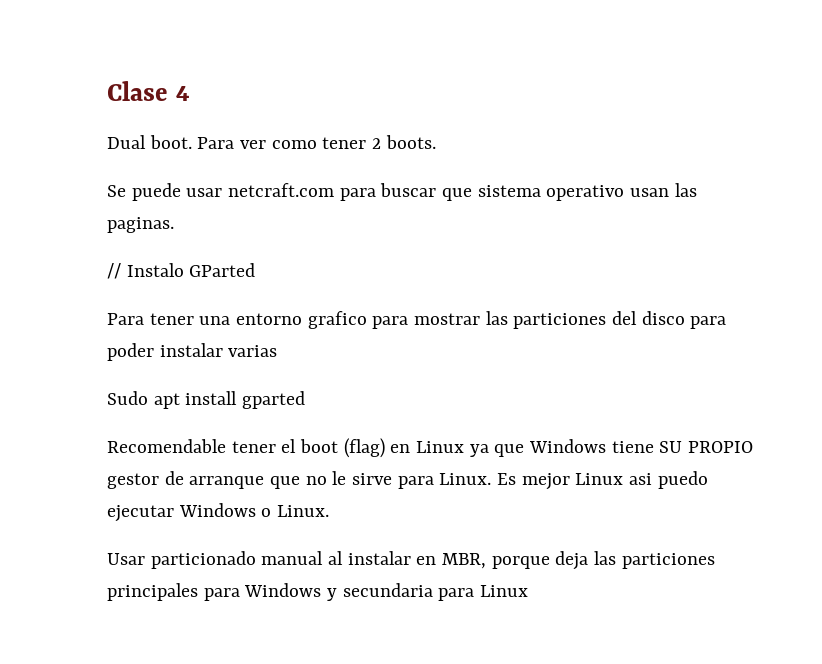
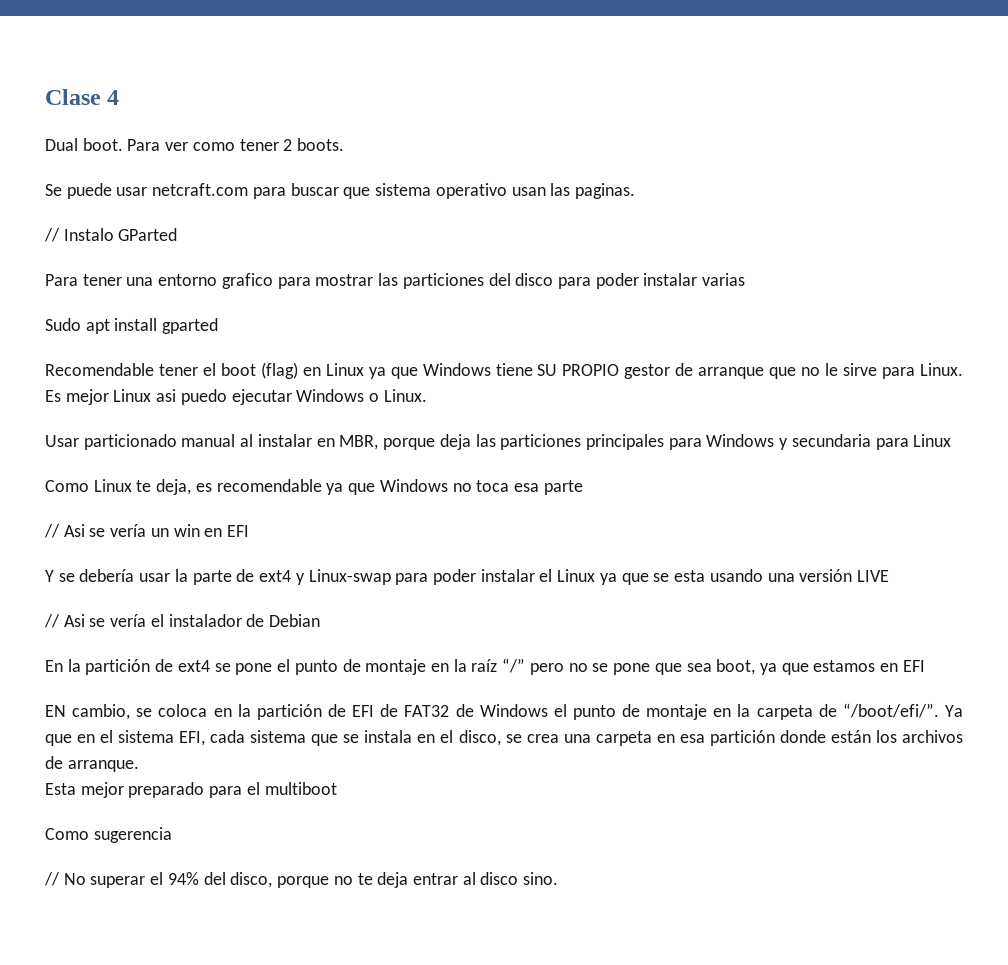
(529, 591) none -> [45,479,583,495] [44,524,250,538] [45,569,889,585] [44,614,321,628] [45,658,925,675] [45,703,963,720] [45,730,963,746] [45,756,139,772] [45,782,337,798] [45,827,172,843] [44,872,559,888] // Como Linux te deja, es recomendable ya que Windows no toca esa parte // // Asi se vería un win en EFI // Y se debería usar la parte de ext4 y Linux-swap para poder instalar el Linux ya que se esta usando una versión LIVE // // Asi se vería el instalador de Debian // En la partición de ext4 se pone el punto de montaje en la raíz “/” pero no se pone que sea boot, ya que estamos en EFI // EN cambio, se coloca en la partición de EFI de FAT32 de Windows el punto de montaje en la carpeta de “/boot/efi/”. Ya que en el sistema EFI, cada sistema que se instala en el disco, se crea una carpeta en esa partición donde están los archivos de arranque. // Esta mejor preparado para el multiboot // Como sugerencia // // No superar el 94% del disco, porque no te deja entrar al disco sino.

